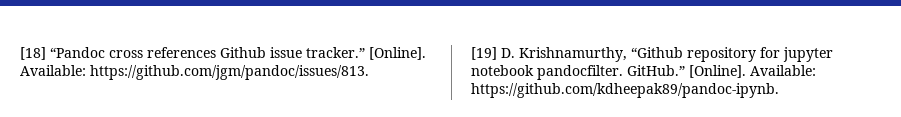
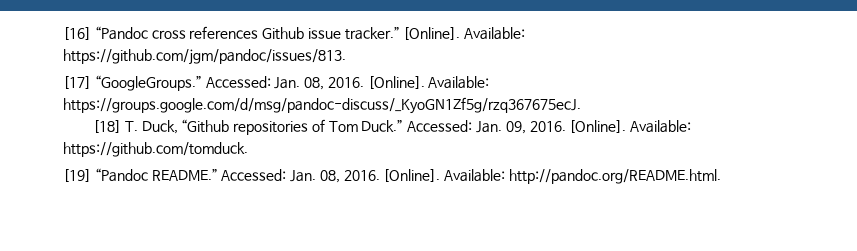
[20,47,46,60] [18] -> [63,27,91,40] [16]
[471,47,833,62] [471,65,816,80] [471,83,779,98] [19] D. Krishnamurthy, “Github repository for jupyter notebook pandocfilter. GitHub.” [Online]. Available: https://github.com/kdheepak89/pandoc-ipynb. -> [63,75,490,91] [63,97,581,114] [92,119,692,135] [63,142,248,157] [63,168,722,184] [17] “GoogleGroups.” Accessed: Jan. 08, 2016. [Online]. Available: https://groups.google.com/d/msg/pandoc-discuss/_KyoGN1Zf5g/rzq367675ecJ. // [18] T. Duck, “Github repositories of Tom Duck.” Accessed: Jan. 09, 2016. [Online]. Available: https://github.com/tomduck. // [19] “Pandoc README.” Accessed: Jan. 08, 2016. [Online]. Available: http://pandoc.org/README.html.

